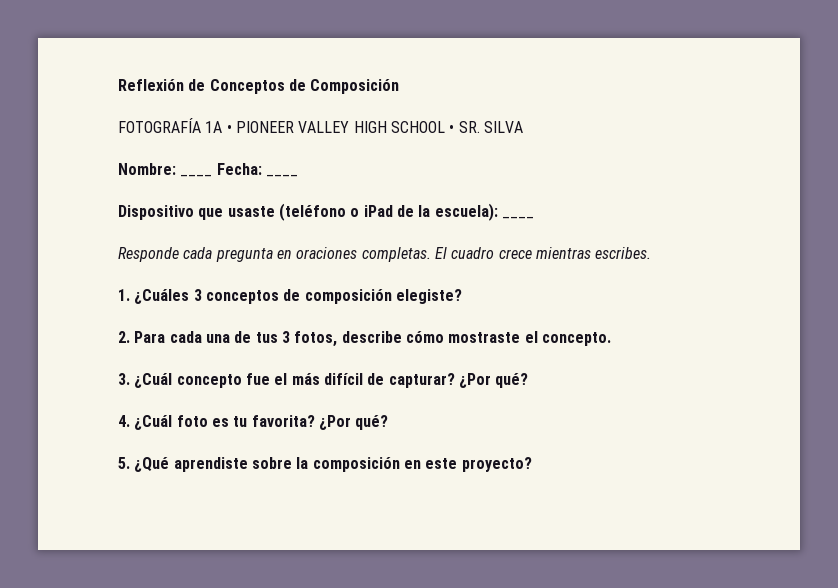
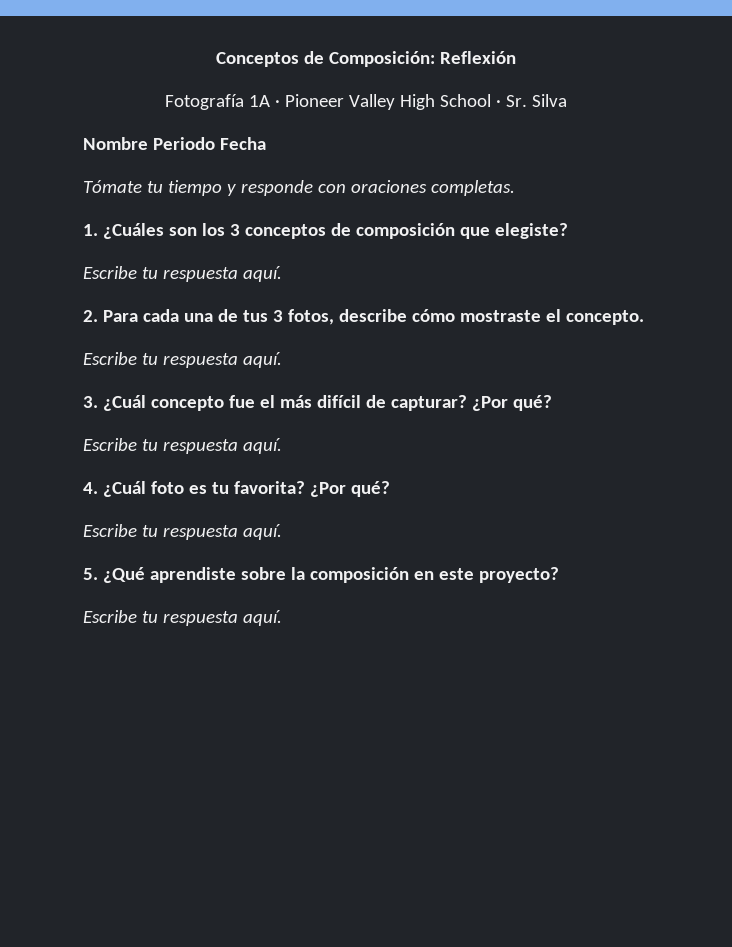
[118,79,400,94] [118,118,523,133] [118,163,298,177] [118,203,534,221] [118,247,652,262] Reflexión de Conceptos de Composición // FOTOGRAFÍA 1A • PIONEER VALLEY HIGH SCHOOL • SR. SILVA // Nombre: ____ Fecha: ____ // Dispositivo que usaste (teléfono o iPad de la escuela): ____ // Responde cada pregunta en oraciones completas. El cuadro crece mientras escribes. -> [216,51,516,67] [165,94,567,110] [83,137,266,150] [83,180,515,196] Conceptos de Composición: Reflexión // Fotografía 1A · Pioneer Valley High School · Sr. Silva // Nombre Periodo Fecha // Tómate tu tiempo y responde con oraciones completas.
(190, 296) none -> [168,223,225,236] son los
(392, 296) none -> [459,227,490,239] que
(462, 296) none -> [83,266,282,282] // Escribe tu respuesta aquí.
(611, 339) none -> [83,352,282,368] // Escribe tu respuesta aquí.
(529, 380) none -> [83,438,282,454] // Escribe tu respuesta aquí.
(389, 422) none -> [83,524,282,540] // Escribe tu respuesta aquí.
(532, 464) none -> [83,610,282,626] // Escribe tu respuesta aquí.

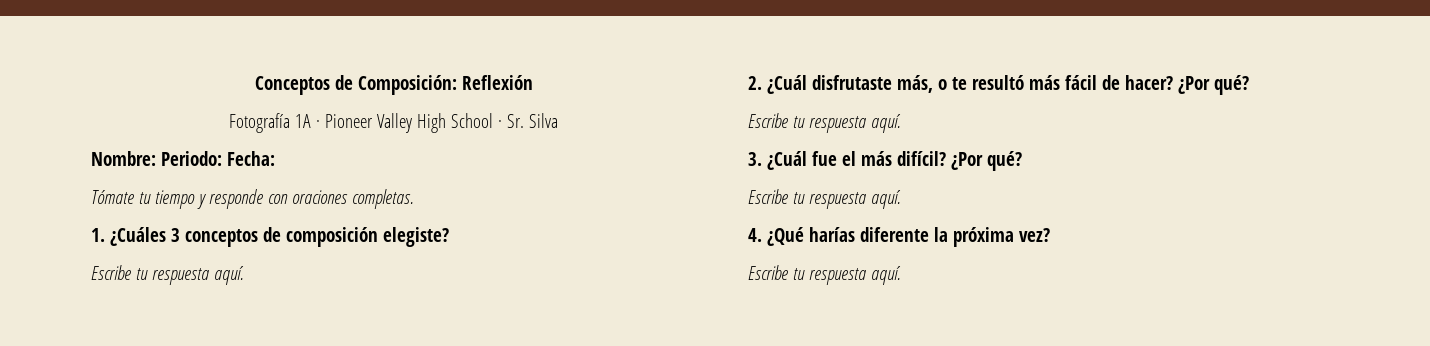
[83,137,266,150] Nombre Periodo Fecha -> [91,151,275,166] Nombre: Periodo: Fecha:
[168,223,225,236] son los -> (166, 236) none
[459,227,490,239] que -> (378, 237) none
[102,309,644,325] Para cada una de tus 3 fotos, describe cómo mostraste el concepto. -> [766,75,1249,95] ¿Cuál disfrutaste más, o te resultó más fácil de hacer? ¿Por qué?
[150,396,224,411] concepto -> (807, 160) none
[316,395,467,411] difícil de capturar? -> [896,151,946,166] difícil?
[102,481,390,497] [83,524,282,540] [83,567,559,583] ¿Cuál foto es tu favorita? ¿Por qué? // Escribe tu respuesta aquí. // 5. ¿Qué aprendiste sobre la composición en este proyecto? -> [766,227,1050,247] ¿Qué harías diferente la próxima vez?

